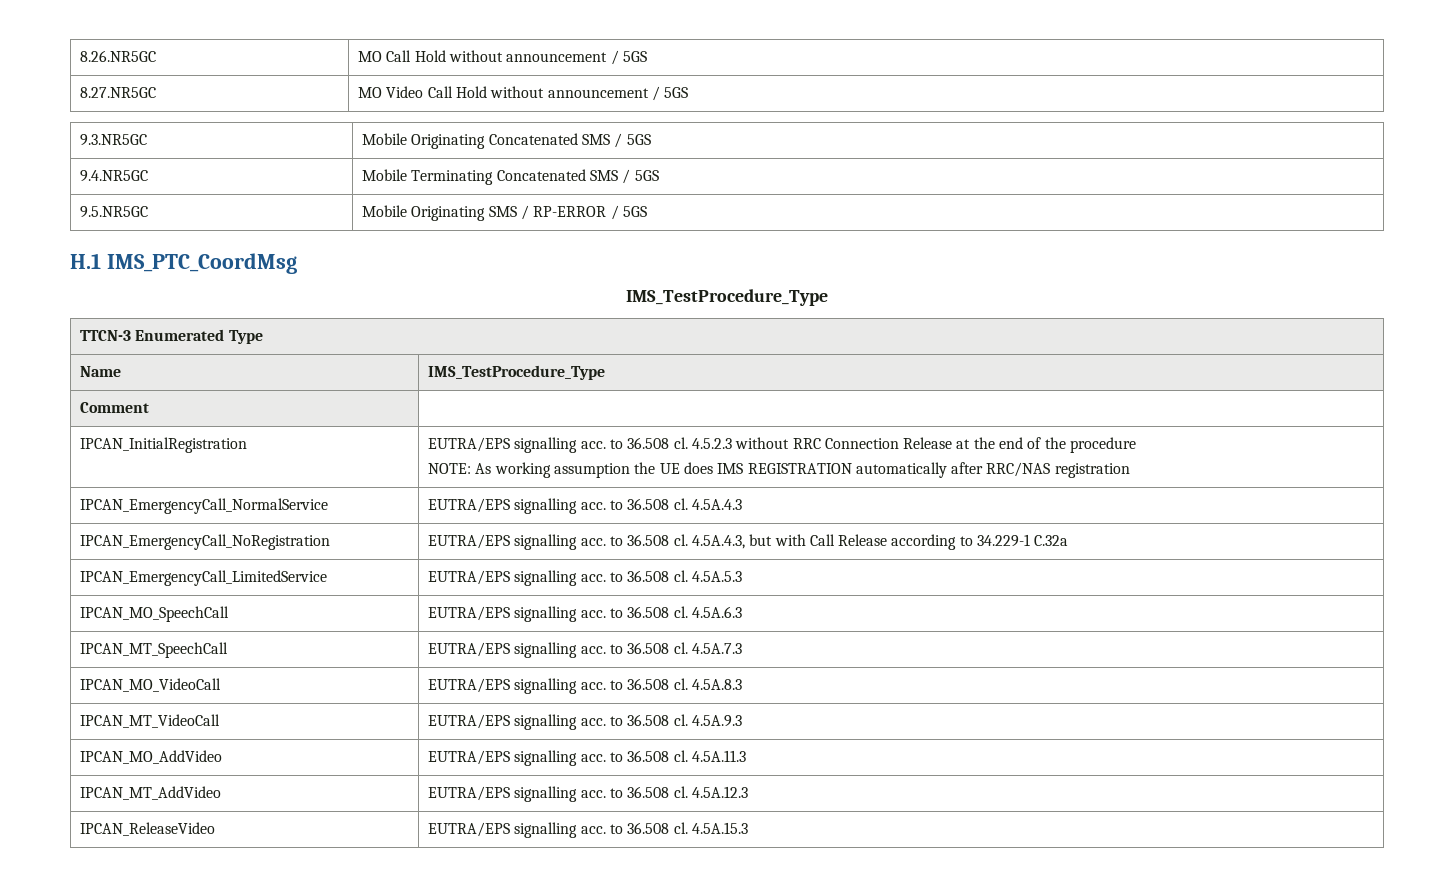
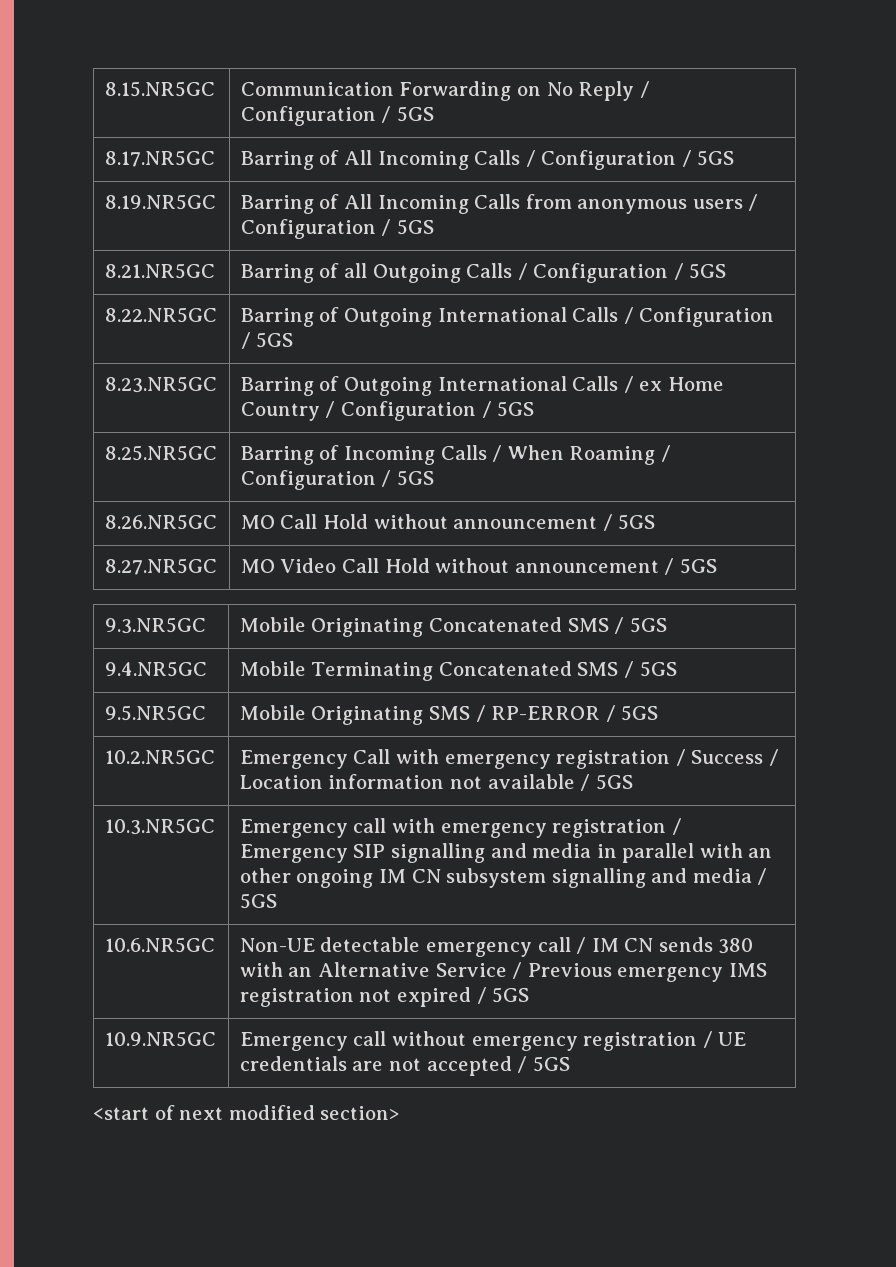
(79, 56) none -> [104,81,215,97] [240,81,650,101] [240,106,434,126] [104,150,215,167] [240,150,735,170] [104,194,216,210] [240,194,759,214] [240,219,434,239] [104,263,215,279] [240,263,727,283] [104,307,217,323] [240,307,775,327] [240,332,294,349] [104,376,217,393] [240,376,724,396] [240,401,535,421] [104,445,217,461] [240,445,671,465] [240,470,434,490] 8.15.NR5GC | Communication Forwarding on No Reply / Configuration / 5GS // 8.17.NR5GC | Barring of All Incoming Calls / Configuration / 5GS // 8.19.NR5GC | Barring of All Incoming Calls from anonymous users / Configuration / 5GS // 8.21.NR5GC | Barring of all Outgoing Calls / Configuration / 5GS // 8.22.NR5GC | Barring of Outgoing International Calls / Configuration / 5GS // 8.23.NR5GC | Barring of Outgoing International Calls / ex Home Country / Configuration / 5GS // 8.25.NR5GC | Barring of Incoming Calls / When Roaming / Configuration / 5GS //
[70,253,297,274] [626,289,828,306] [79,329,263,344] [79,366,121,377] [427,365,605,380] [79,402,149,413] [79,437,247,453] [427,437,1137,453] [427,462,1130,478] [79,498,328,514] [427,498,742,514] [79,534,330,550] [427,534,1069,550] [79,570,327,586] [427,570,742,586] [79,606,229,622] [427,606,742,622] [79,642,228,658] [427,642,742,658] [79,678,221,692] [427,678,742,694] [79,714,220,728] [427,714,742,730] [79,750,222,764] [427,750,746,766] [79,786,221,800] [427,786,748,802] [79,822,215,836] [427,822,748,838] // H.1 IMS_PTC_CoordMsg // IMS_TestProcedure_Type // TTCN-3 Enumerated Type // Name | IMS_TestProcedure_Type // Comment | // IPCAN_InitialRegistration | EUTRA/EPS signalling acc. to 36.508 cl. 4.5.2.3 without RRC Connection Release at the end of the procedure // NOTE: As working assumption the UE does IMS REGISTRATION automatically after RRC/NAS registration // IPCAN_EmergencyCall_NormalService | EUTRA/EPS signalling acc. to 36.508 cl. 4.5A.4.3 // IPCAN_EmergencyCall_NoRegistration | EUTRA/EPS signalling acc. to 36.508 cl. 4.5A.4.3, but with Call Release according to 34.229-1 C.32a // IPCAN_EmergencyCall_LimitedService | EUTRA/EPS signalling acc. to 36.508 cl. 4.5A.5.3 // IPCAN_MO_SpeechCall | EUTRA/EPS signalling acc. to 36.508 cl. 4.5A.6.3 // IPCAN_MT_SpeechCall | EUTRA/EPS signalling acc. to 36.508 cl. 4.5A.7.3 // IPCAN_MO_VideoCall | EUTRA/EPS signalling acc. to 36.508 cl. 4.5A.8.3 // IPCAN_MT_VideoCall | EUTRA/EPS signalling acc. to 36.508 cl. 4.5A.9.3 // IPCAN_MO_AddVideo | EUTRA/EPS signalling acc. to 36.508 cl. 4.5A.11.3 // IPCAN_MT_AddVideo | EUTRA/EPS signalling acc. to 36.508 cl. 4.5A.12.3 // IPCAN_ReleaseVideo | EUTRA/EPS signalling acc. to 36.508 cl. 4.5A.15.3 -> [104,749,215,765] [239,749,779,769] [239,774,633,791] [104,818,215,835] [239,818,682,838] [239,843,773,863] [239,868,768,888] [239,893,277,909] [104,937,215,953] [239,937,754,957] [239,962,767,982] [239,987,530,1007] [104,1031,216,1047] [239,1031,747,1051] [239,1056,570,1076] [93,1105,400,1120] // 10.2.NR5GC | Emergency Call with emergency registration / Success / Location information not available / 5GS // 10.3.NR5GC | Emergency call with emergency registration / Emergency SIP signalling and media in parallel with an other ongoing IM CN subsystem signalling and media / 5GS // 10.6.NR5GC | Non-UE detectable emergency call / IM CN sends 380 with an Alternative Service / Previous emergency IMS registration not expired / 5GS // 10.9.NR5GC | Emergency call without emergency registration / UE credentials are not accepted / 5GS // <start of next modified section>

